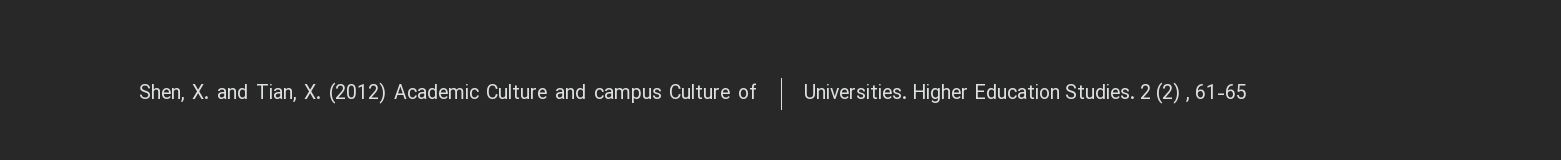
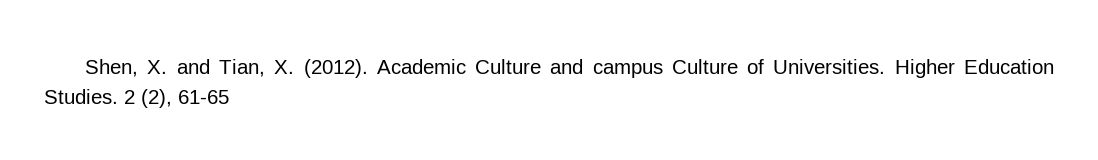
[328,82,386,104] (2012) -> [303,59,368,78] (2012).
[1156,82,1190,104] (2) , -> [141,89,172,108] (2),

